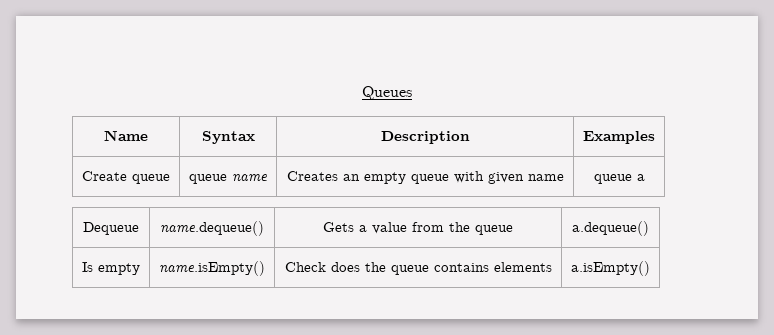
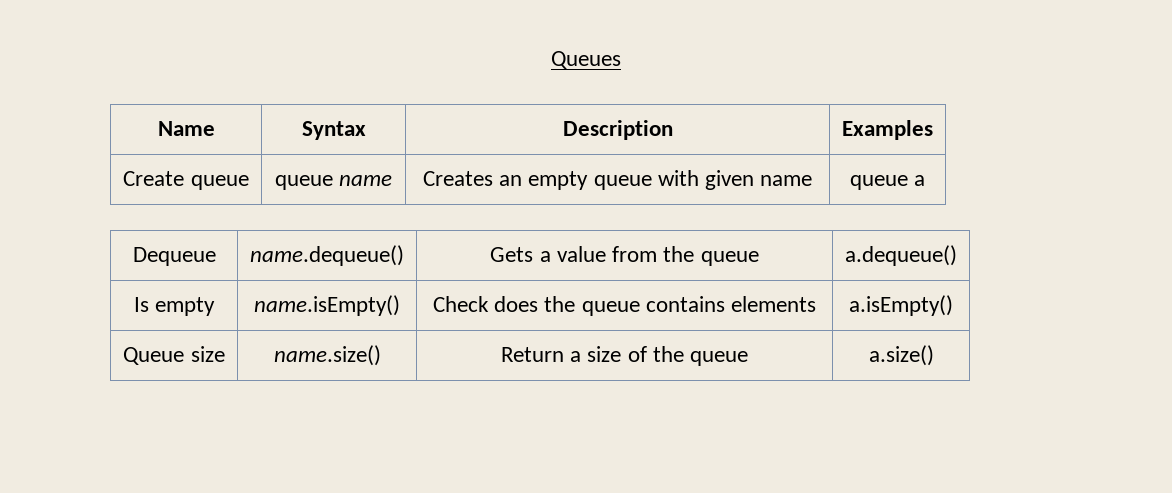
(650, 268) none -> [123,346,225,365] [273,345,381,366] [500,346,749,366] [868,345,934,366] // Queue size | name.size() | Return a size of the queue | a.size()

